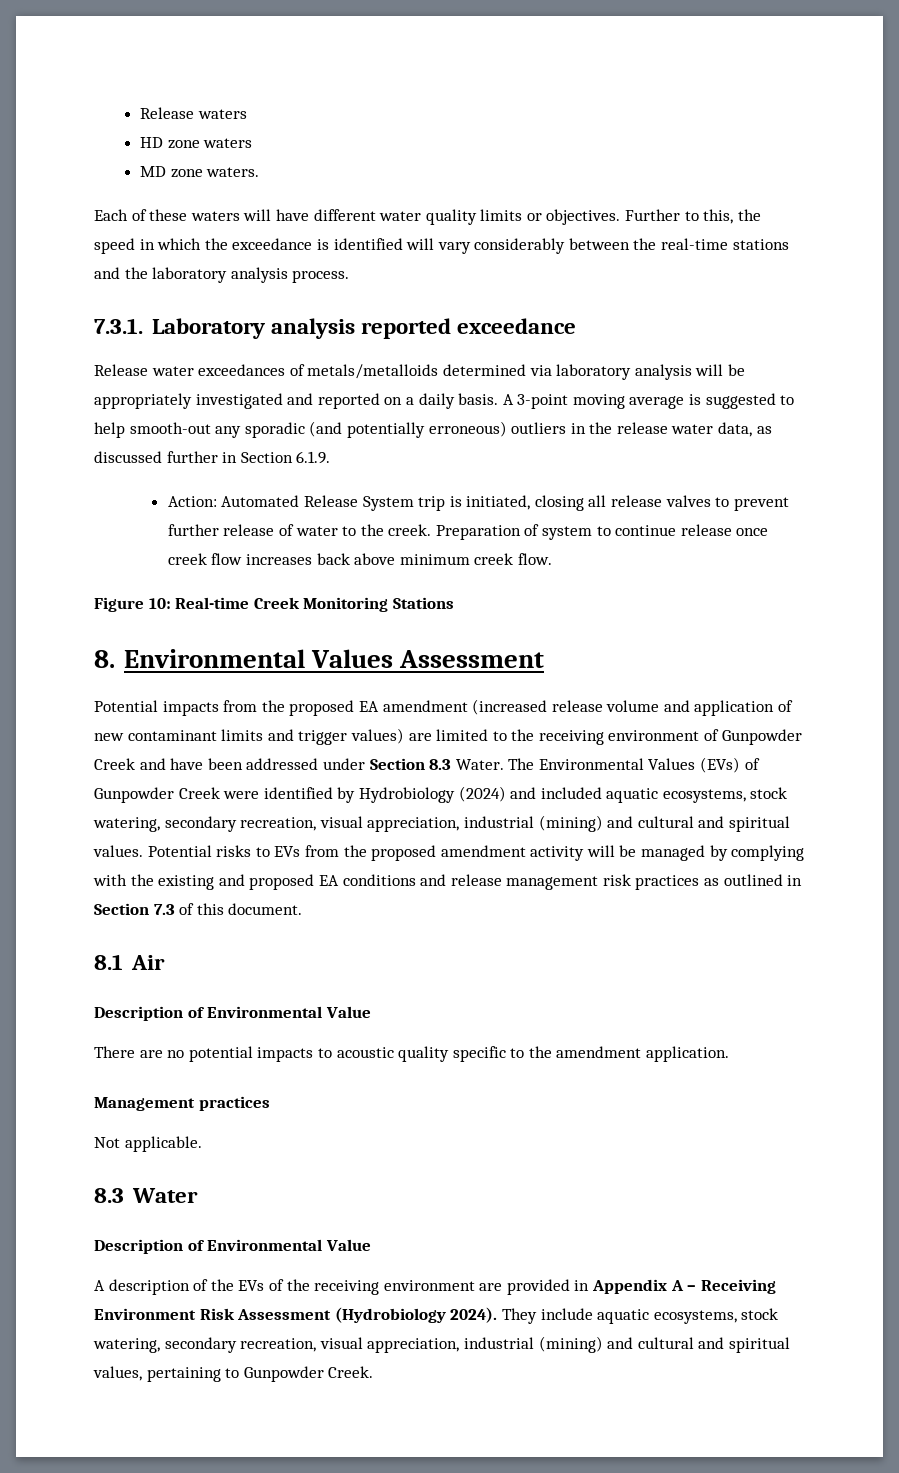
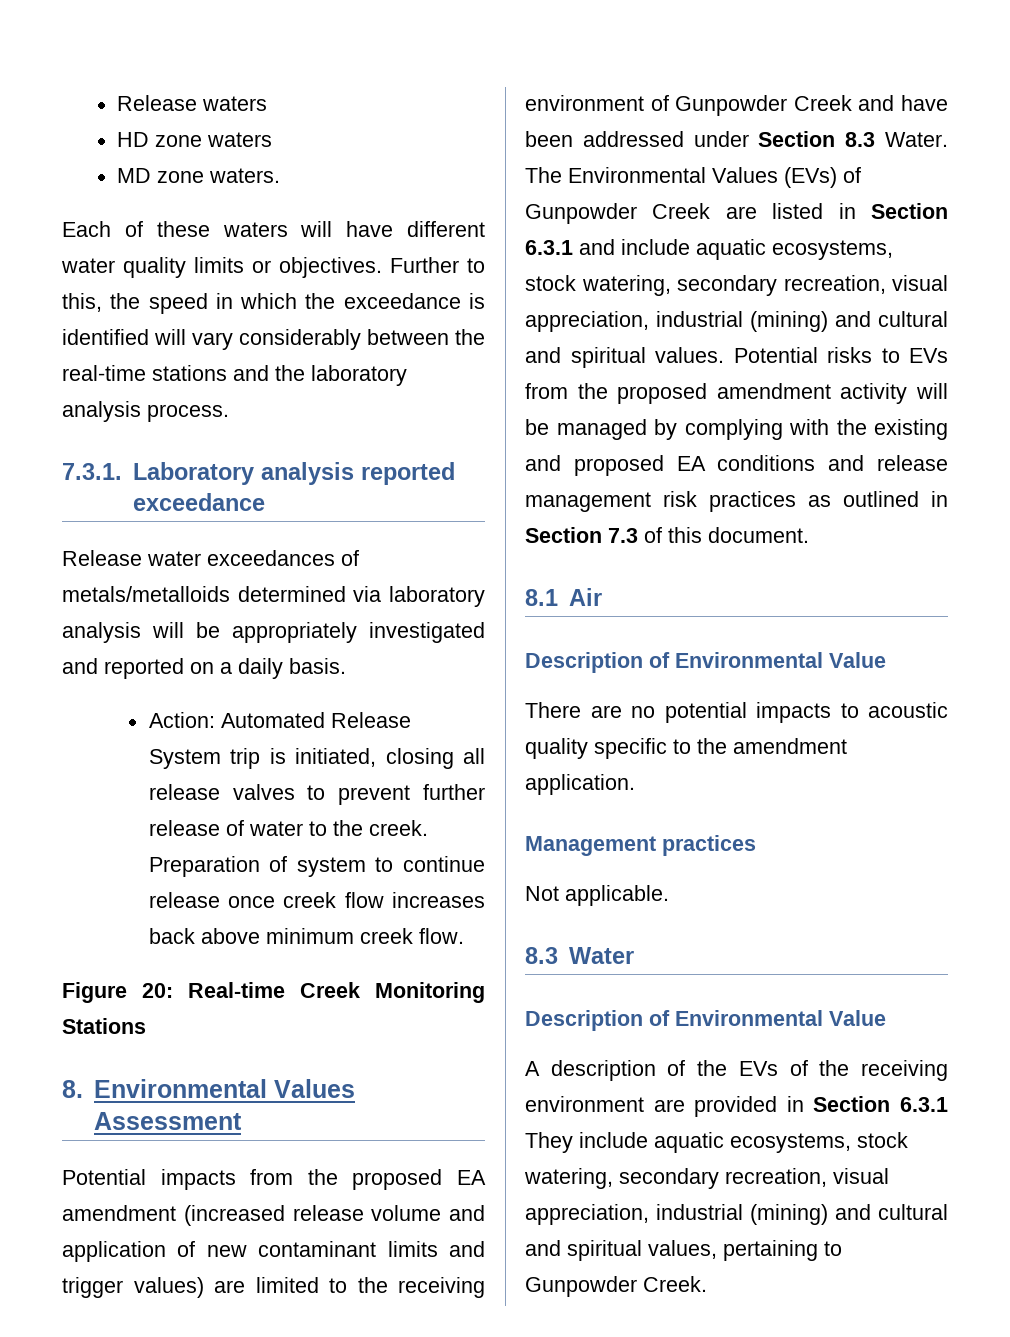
[502,393,795,409] [94,421,772,438] [94,451,331,464] A 3-point moving average is suggested to help smooth-out any sporadic (and potentially erroneous) outliers in the release water data, as discussed further in Section 6.1.9. -> (346, 666) none
[148,598,171,609] 10: -> [142,983,173,998] 20:
[223,786,602,803] were identified by Hydrobiology (2024) and included -> [725,203,948,219] [525,239,690,255] are listed in Section 6.3.1 and include
[592,1279,776,1294] [94,1307,498,1323] Appendix A – Receiving Environment Risk Assessment (Hydrobiology 2024). -> [813,1096,948,1112] Section 6.3.1

